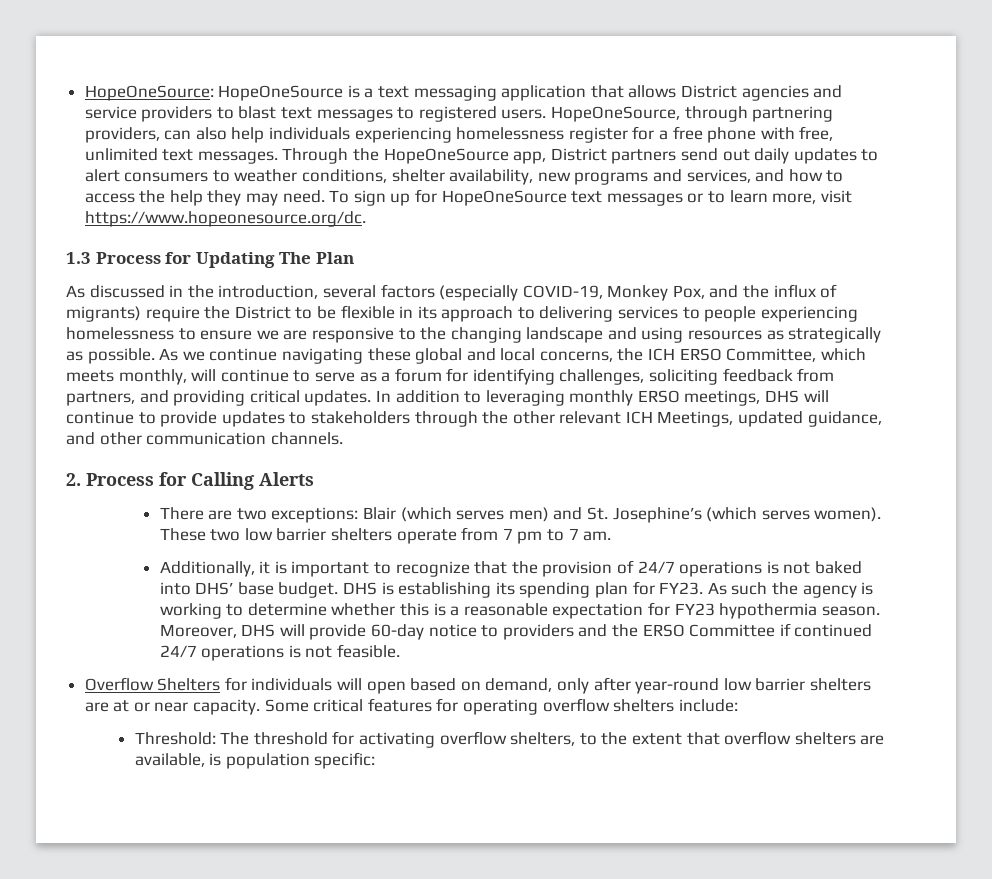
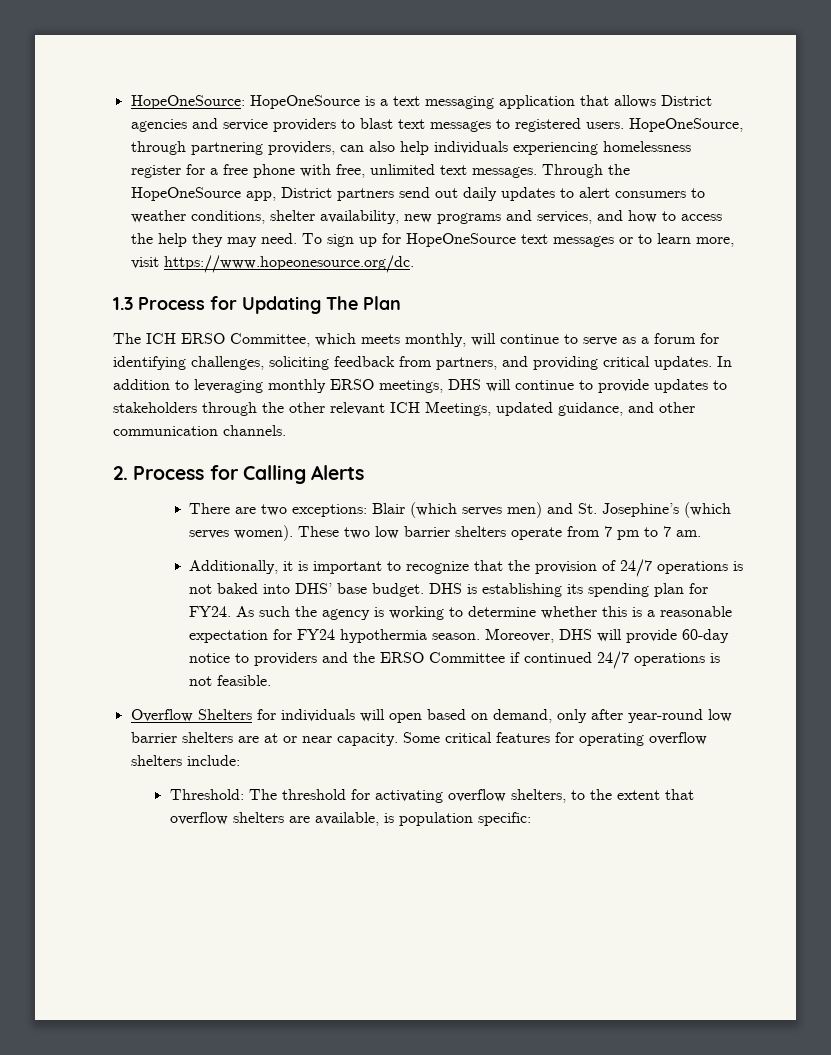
[66,284,838,301] [66,305,858,322] [66,327,882,343] [66,348,644,364] As discussed in the introduction, several factors (especially COVID-19, Monkey Pox, and the influx of migrants) require the District to be flexible in its approach to delivering services to people experiencing homelessness to ensure we are responsive to the changing landscape and using resources as strategically as possible. As we continue navigating these global and local concerns, the -> [113,333,141,344] The
[659,582,704,595] FY23. -> [189,606,232,617] FY24.
[674,603,715,616] FY23 -> [297,629,336,640] FY24

